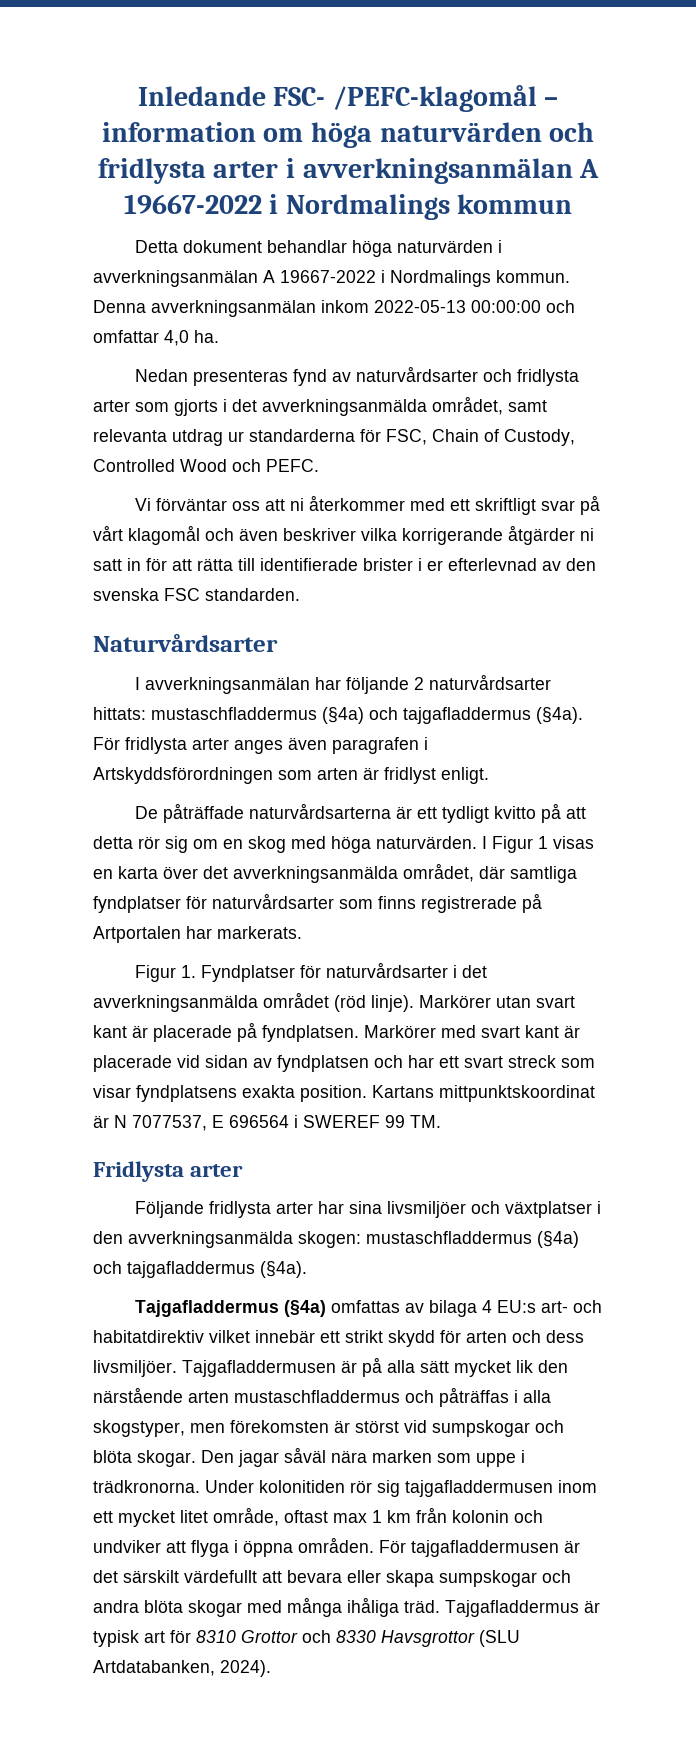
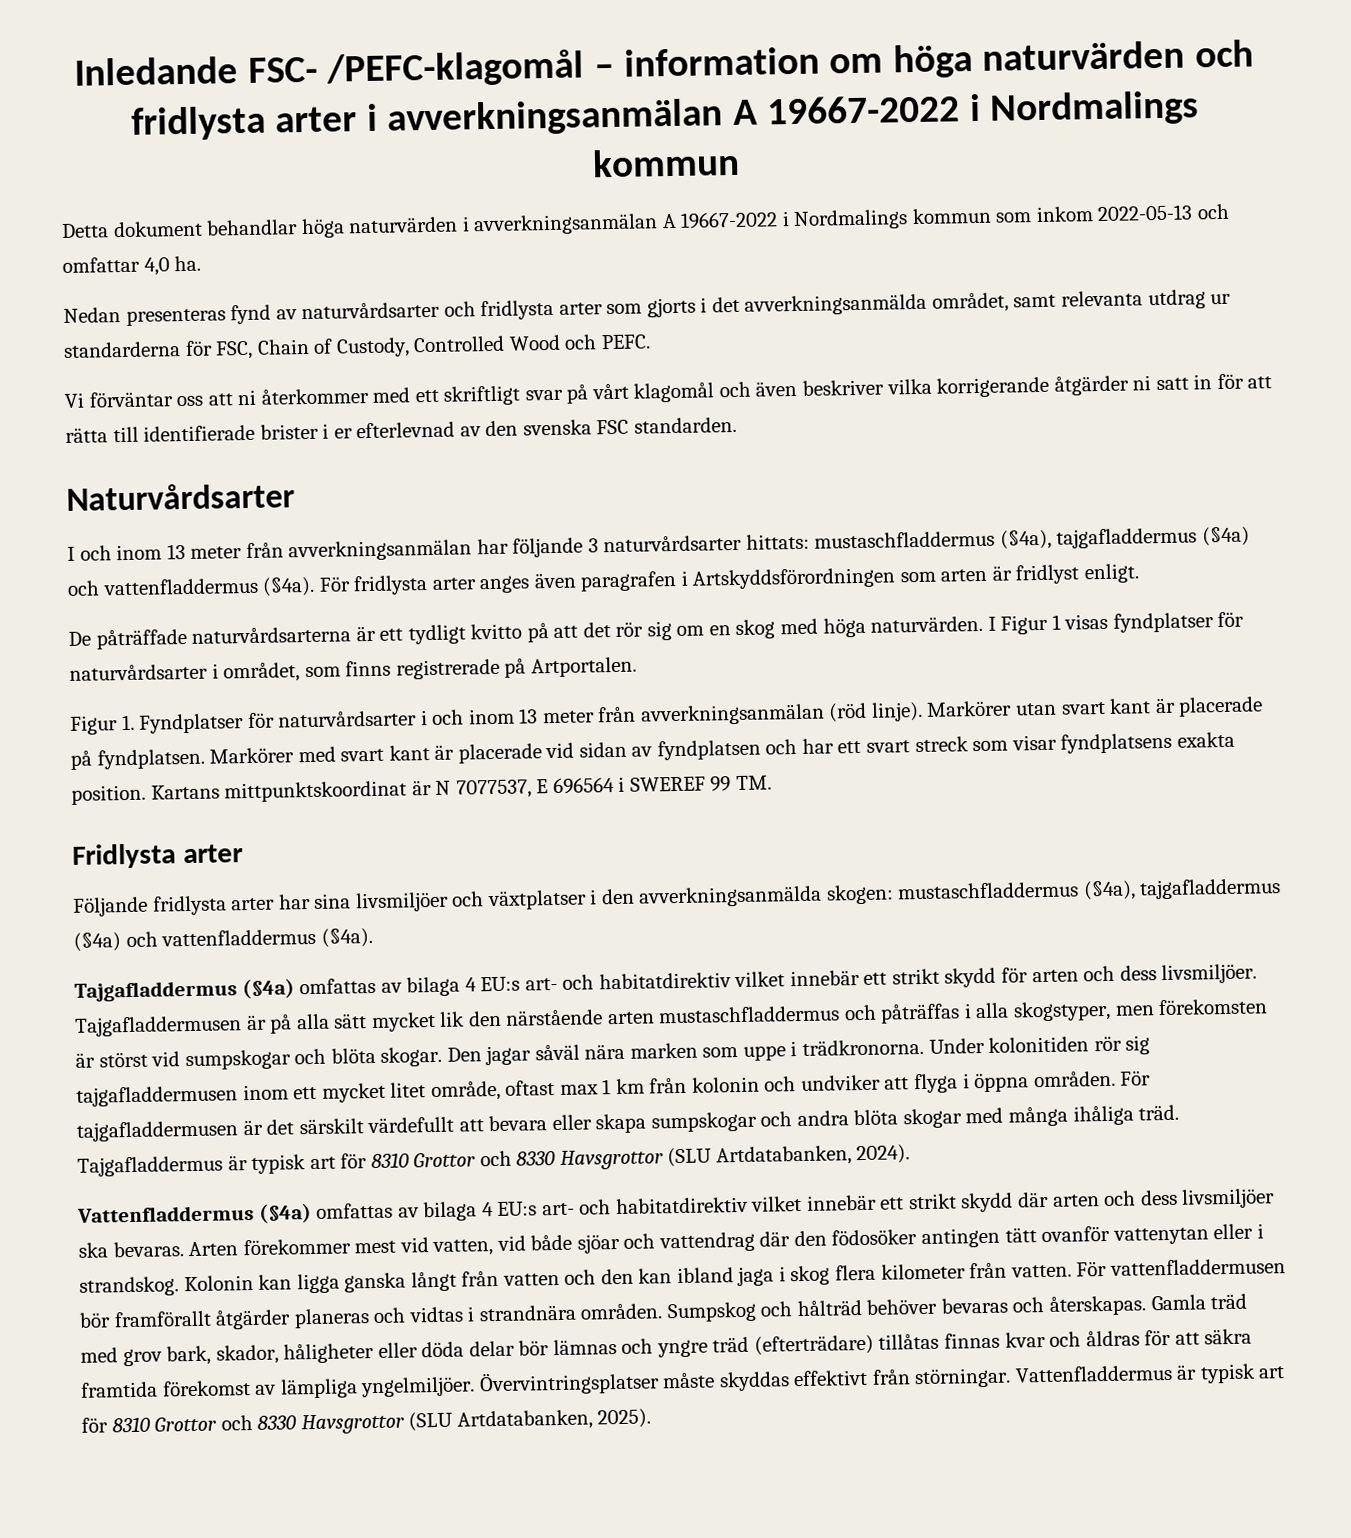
[496,270,570,283] [93,300,316,317] kommun. Denna avverkningsanmälan -> [911,207,1033,225] kommun som
[471,300,541,313] 00:00:00 -> (1194, 212) none
(140, 683) none -> [79,542,284,561] och inom 13 meter från
[413,677,424,690] 2 -> [587,538,599,553] 3
[322,707,531,724] (§4a) och tajgafladdermus -> [999,526,1251,550] [67,577,259,596] (§4a), tajgafladdermus (§4a) och vattenfladdermus
[93,836,133,849] detta -> [582,622,611,638] det
[93,863,577,883] en karta över det avverkningsanmälda området, där samtliga -> (1109, 621) none
(334, 901) none -> [211,662,301,683] i området,
[93,926,302,943] Artportalen har markerats. -> [530,656,637,678] Artportalen.
[461,965,487,978] [93,992,329,1012] det avverkningsanmälda området -> [431,703,825,726] och inom 13 meter från avverkningsanmälan
[537,1231,579,1248] [93,1261,255,1278] (§4a) och tajgafladdermus -> [1082,878,1282,901] [73,928,317,952] (§4a), tajgafladdermus (§4a) och vattenfladdermus
(271, 1668) none -> [77,1188,1276,1224] [78,1223,1264,1258] [79,1258,1286,1297] [79,1293,1248,1330] [80,1328,1253,1367] [80,1363,1286,1399] [81,1408,652,1435] // Vattenfladdermus (§4a) omfattas av bilaga 4 EU:s art- och habitatdirektiv vilket innebär ett strikt skydd där arten och dess livsmiljöer ska bevaras. Arten förekommer mest vid vatten, vid både sjöar och vattendrag där den födosöker antingen tätt ovanför vattenytan eller i strandskog. Kolonin kan ligga ganska långt från vatten och den kan ibland jaga i skog flera kilometer från vatten. För vattenfladdermusen bör framförallt åtgärder planeras och vidtas i strandnära områden. Sumpskog och hålträd behöver bevaras och återskapas. Gamla träd med grov bark, skador, håligheter eller döda delar bör lämnas och yngre träd (efterträdare) tillåtas finnas kvar och åldras för att säkra framtida förekomst av lämpliga yngelmiljöer. Övervintringsplatser måste skyddas effektivt från störningar. Vattenfladdermus är typisk art för 8310 Grottor och 8330 Havsgrottor (SLU Artdatabanken, 2025).

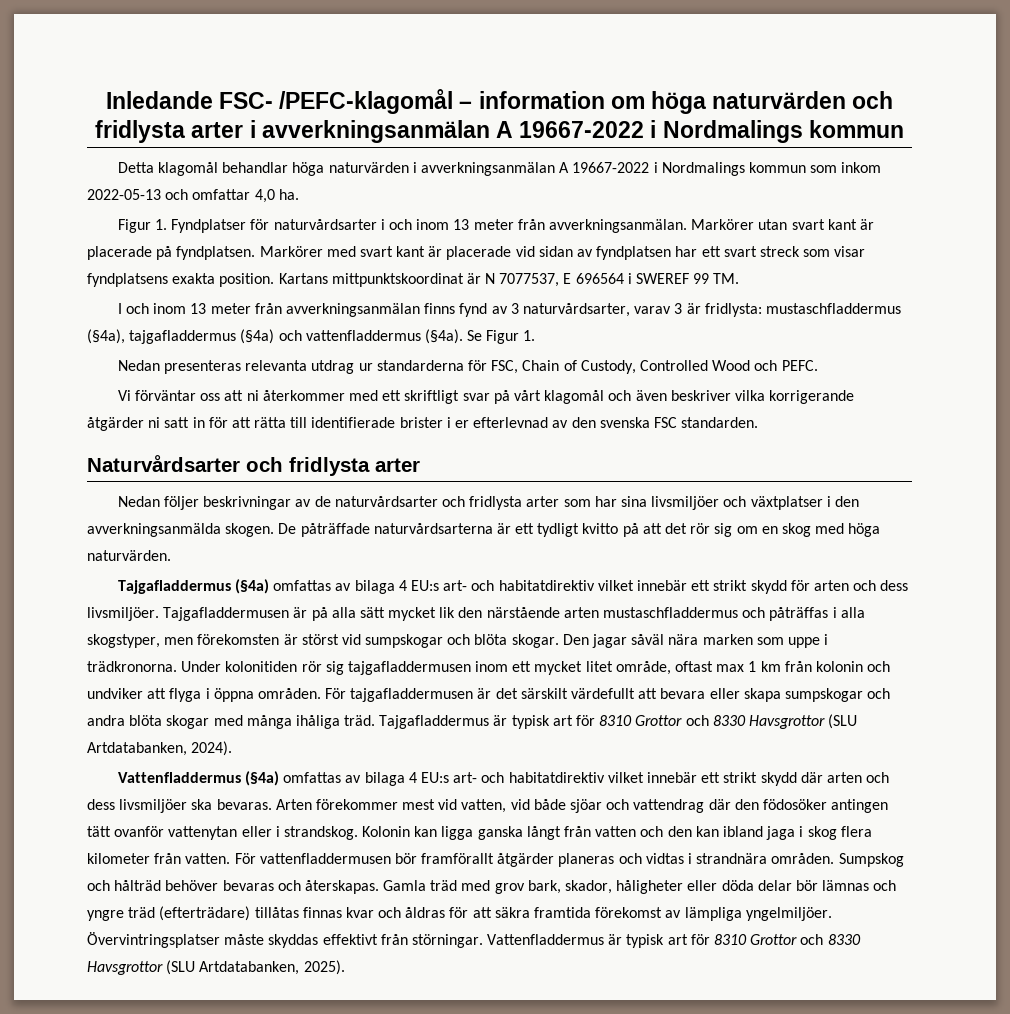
[112,220,203,238] dokument -> [158,162,219,176] klagomål
[63,292,1057,326] Nedan presenteras fynd av naturvårdsarter och fridlysta arter som gjorts i det avverkningsanmälda området, samt -> [117,219,874,233] [87,246,866,260] [87,273,740,287] [117,303,901,317] [87,329,536,344] [117,360,242,374] Figur 1. Fyndplatser för naturvårdsarter i och inom 13 meter från avverkningsanmälan. Markörer utan svart kant är placerade på fyndplatsen. Markörer med svart kant är placerade vid sidan av fyndplatsen har ett svart streck som visar fyndplatsens exakta position. Kartans mittpunktskoordinat är N 7077537, E 696564 i SWEREF 99 TM. // I och inom 13 meter från avverkningsanmälan finns fynd av 3 naturvårdsarter, varav 3 är fridlysta: mustaschfladdermus (§4a), tajgafladdermus (§4a) och vattenfladdermus (§4a). Se Figur 1. // Nedan presenteras
[67,526,1251,562] [67,563,1141,597] // I och inom 13 meter från avverkningsanmälan har följande 3 naturvårdsarter hittats: mustaschfladdermus (§4a), tajgafladdermus (§4a) och vattenfladdermus (§4a). För fridlysta arter anges även paragrafen i Artskyddsförordningen som arten är fridlyst enligt. // -> [246,457,420,476] [117,496,859,510] [87,523,275,537] och fridlysta arter // Nedan följer beskrivningar av de naturvårdsarter och fridlysta arter som har sina livsmiljöer och växtplatser i den avverkningsanmälda skogen.
[987,611,1245,635] [69,656,637,683] [70,696,1264,735] [70,731,1235,770] [71,775,772,805] [72,843,243,869] [73,878,1282,917] [73,927,373,952] I Figur 1 visas fyndplatser för naturvårdsarter i området, som finns registrerade på Artportalen. // Figur 1. Fyndplatser för naturvårdsarter i och inom 13 meter från avverkningsanmälan (röd linje). Markörer utan svart kant är placerade på fyndplatsen. Markörer med svart kant är placerade vid sidan av fyndplatsen och har ett svart streck som visar fyndplatsens exakta position. Kartans mittpunktskoordinat är N 7077537, E 696564 i SWEREF 99 TM. // Fridlysta arter // Följande fridlysta arter har sina livsmiljöer och växtplatser i den avverkningsanmälda skogen: mustaschfladdermus (§4a), tajgafladdermus (§4a) och vattenfladdermus (§4a). -> (171, 555) none

